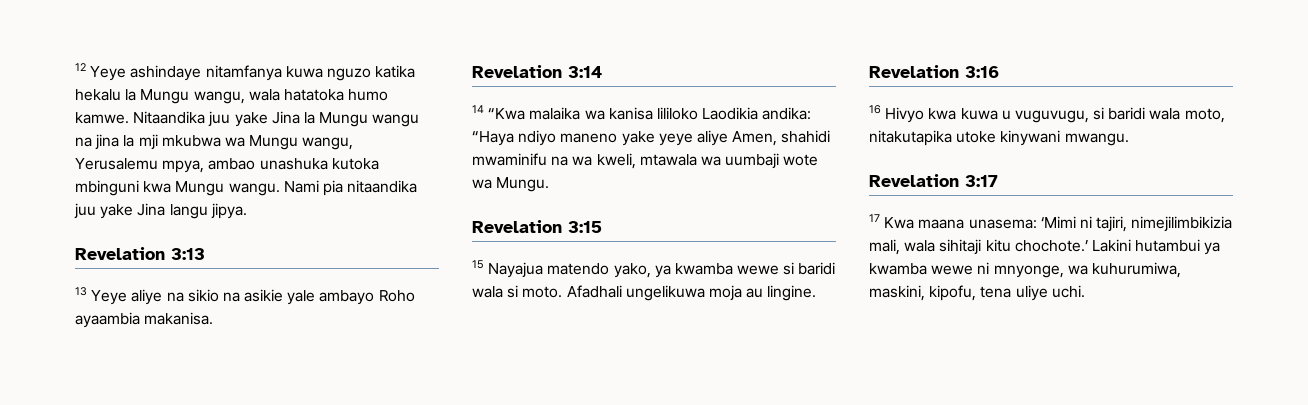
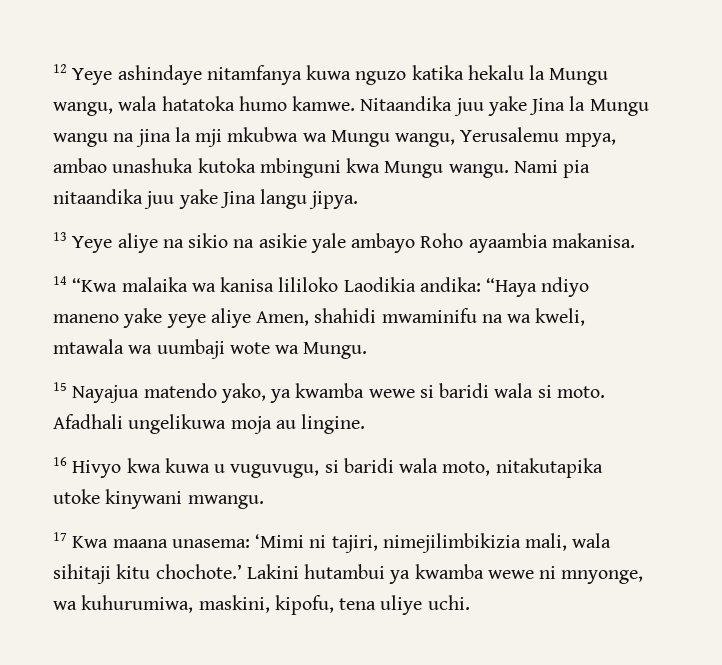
[75,247,205,260] // Revelation 3:13 -> (359, 200) none
[472,65,602,78] // Revelation 3:14 -> (635, 240) none
[472,220,602,233] // Revelation 3:15 -> (368, 350) none
[869,65,999,78] // Revelation 3:16 -> (366, 424) none
[869,174,998,187] // Revelation 3:17 -> (264, 502) none

